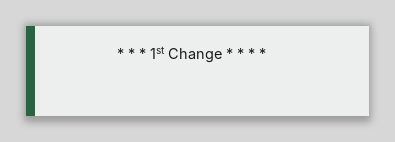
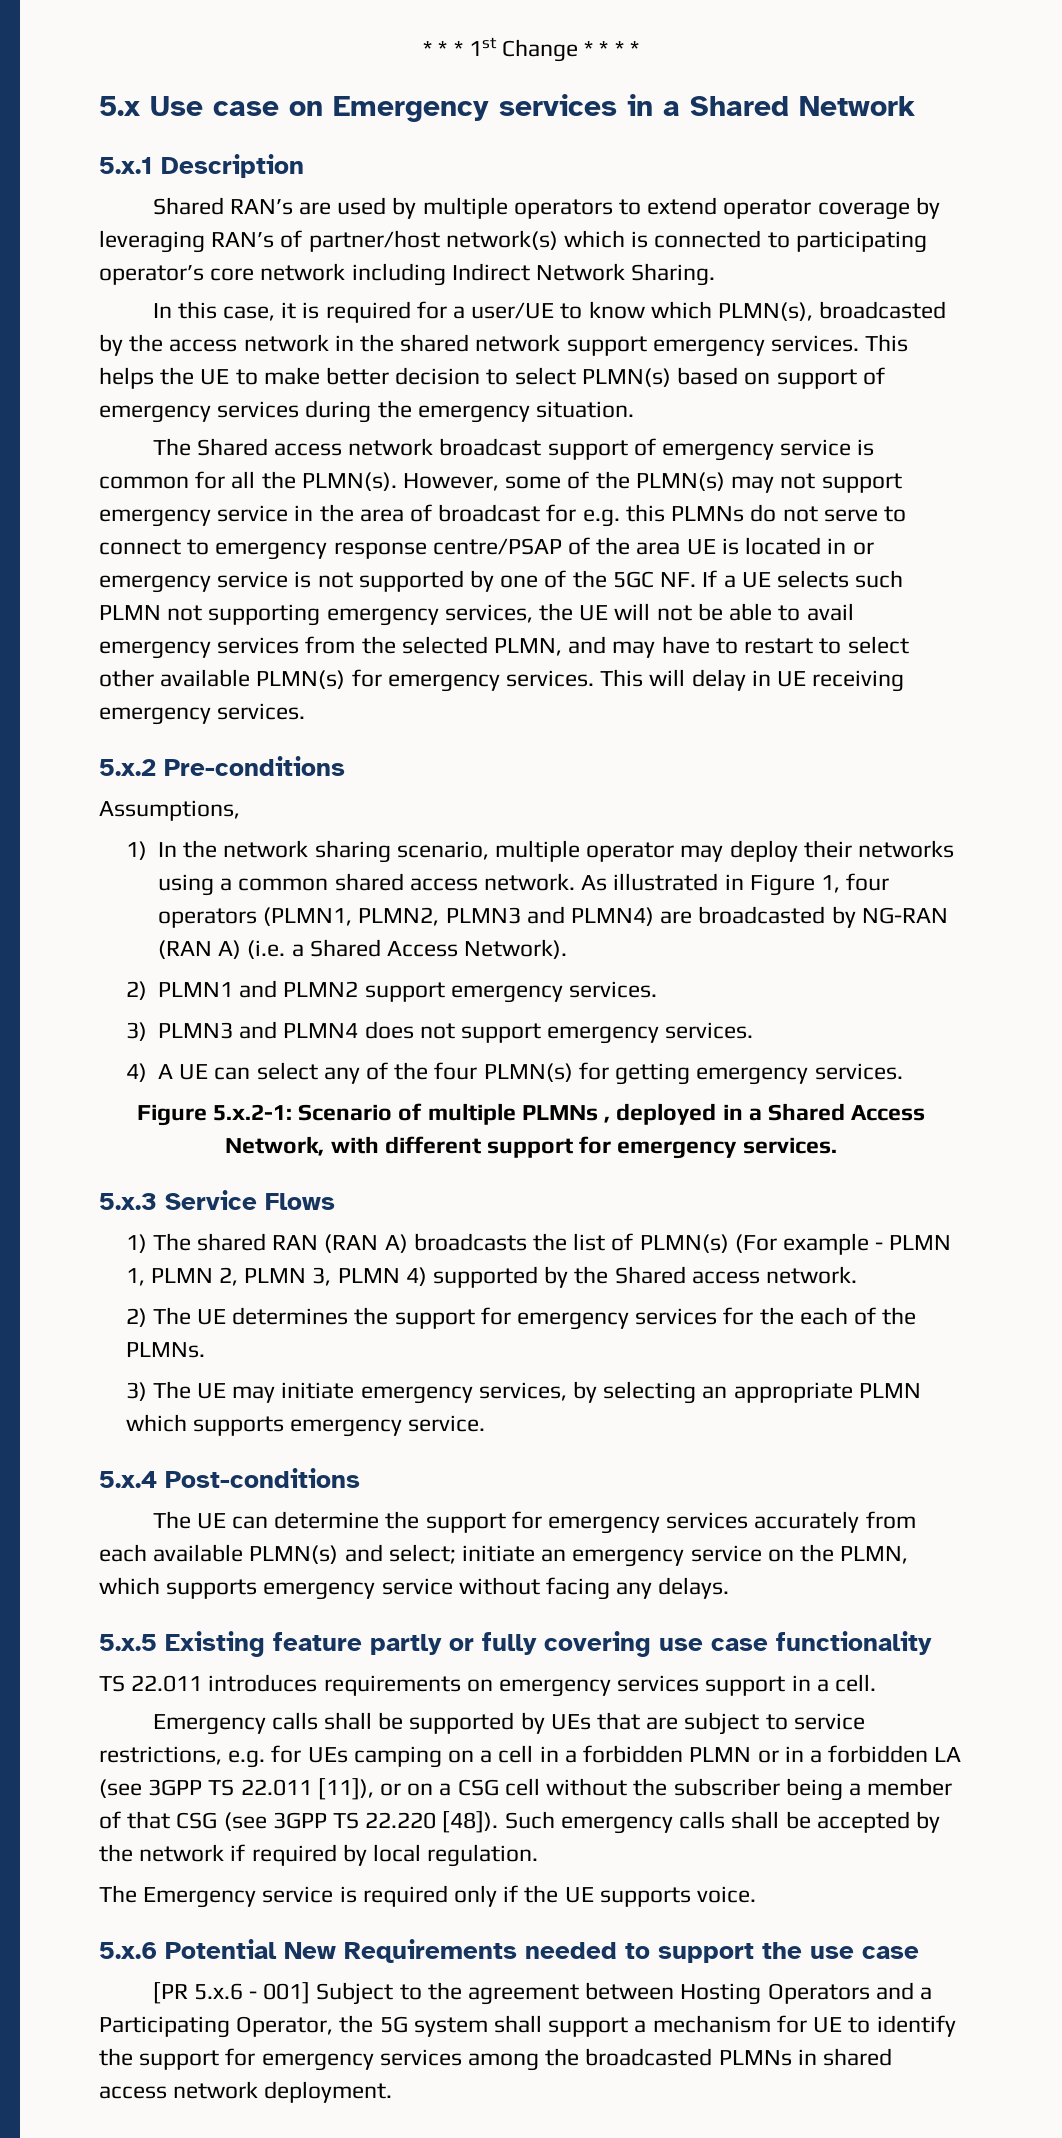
(266, 53) none -> [99,94,915,122] [99,154,304,178] [152,197,940,220] [99,230,927,253] [99,263,716,286] [152,301,947,323] [99,334,909,357] [99,367,885,389] [99,400,635,423] [152,438,875,461] [99,471,902,493] [99,504,906,527] [99,537,874,560] [99,570,904,593] [99,603,854,626] [99,636,909,659] [99,669,905,692] [99,703,306,725] [99,756,345,776] [99,800,240,821] [125,840,955,863] [157,873,890,896] [157,906,948,928] [157,939,568,959] [125,980,658,1003] [125,1021,754,1044] [125,1062,903,1085] [136,1103,926,1126] [225,1136,837,1159] [99,1190,335,1210] [125,1233,952,1255] [125,1266,858,1288] [125,1307,917,1330] [125,1342,205,1358] [125,1381,921,1404] [125,1414,486,1437] [99,1468,360,1488] [152,1511,916,1534] [99,1544,909,1567] [99,1577,730,1600] [99,1631,932,1657] [99,1674,877,1697] [152,1712,865,1735] [99,1745,962,1768] [99,1778,953,1801] [99,1811,940,1834] [99,1844,539,1867] [99,1885,757,1908] [99,1939,919,1963] [152,1982,933,2005] [99,2015,956,2038] [99,2048,893,2071] [99,2081,393,2103] // 5.x Use case on Emergency services in a Shared Network // 5.x.1 Description // Shared RAN’s are used by multiple operators to extend operator coverage by leveraging RAN’s of partner/host network(s) which is connected to participating operator’s core network including Indirect Network Sharing. // In this case, it is required for a user/UE to know which PLMN(s), broadcasted by the access network in the shared network support emergency services. This helps the UE to make better decision to select PLMN(s) based on support of emergency services during the emergency situation. // The Shared access network broadcast support of emergency service is common for all the PLMN(s). However, some of the PLMN(s) may not support emergency service in the area of broadcast for e.g. this PLMNs do not serve to connect to emergency response centre/PSAP of the area UE is located in or emergency service is not supported by one of the 5GC NF. If a UE selects such PLMN not supporting emergency services, the UE will not be able to avail emergency services from the selected PLMN, and may have to restart to select other available PLMN(s) for emergency services. This will delay in UE receiving emergency services. // 5.x.2 Pre-conditions // Assumptions, // 1) In the network sharing scenario, multiple operator may deploy their networks using a common shared access network. As illustrated in Figure 1, four operators (PLMN1, PLMN2, PLMN3 and PLMN4) are broadcasted by NG-RAN (RAN A) (i.e. a Shared Access Network). // 2) PLMN1 and PLMN2 support emergency services. // 3) PLMN3 and PLMN4 does not support emergency services. // 4) A UE can select any of the four PLMN(s) for getting emergency services. // Figure 5.x.2-1: Scenario of multiple PLMNs , deployed in a Shared Access Network, with different support for emergency services. // 5.x.3 Service Flows // 1) The shared RAN (RAN A) broadcasts the list of PLMN(s) (For example - PLMN 1, PLMN 2, PLMN 3, PLMN 4) supported by the Shared access network. // 2) The UE determines the support for emergency services for the each of the PLMNs. // 3) The UE may initiate emergency services, by selecting an appropriate PLMN which supports emergency service. // 5.x.4 Post-conditions // The UE can determine the support for emergency services accurately from each available PLMN(s) and select; initiate an emergency service on the PLMN, which supports emergency service without facing any delays. // 5.x.5 Existing feature partly or fully covering use case functionality // TS 22.011 introduces requirements on emergency services support in a cell. // Emergency calls shall be supported by UEs that are subject to service restrictions, e.g. for UEs camping on a cell in a forbidden PLMN or in a forbidden LA (see 3GPP TS 22.011 [11]), or on a CSG cell without the subscriber being a member of that CSG (see 3GPP TS 22.220 [48]). Such emergency calls shall be accepted by the network if required by local regulation. // The Emergency service is required only if the UE supports voice. // 5.x.6 Potential New Requirements needed to support the use case // [PR 5.x.6 - 001] Subject to the agreement between Hosting Operators and a Participating Operator, the 5G system shall support a mechanism for UE to identify the support for emergency services among the broadcasted PLMNs in shared access network deployment.

